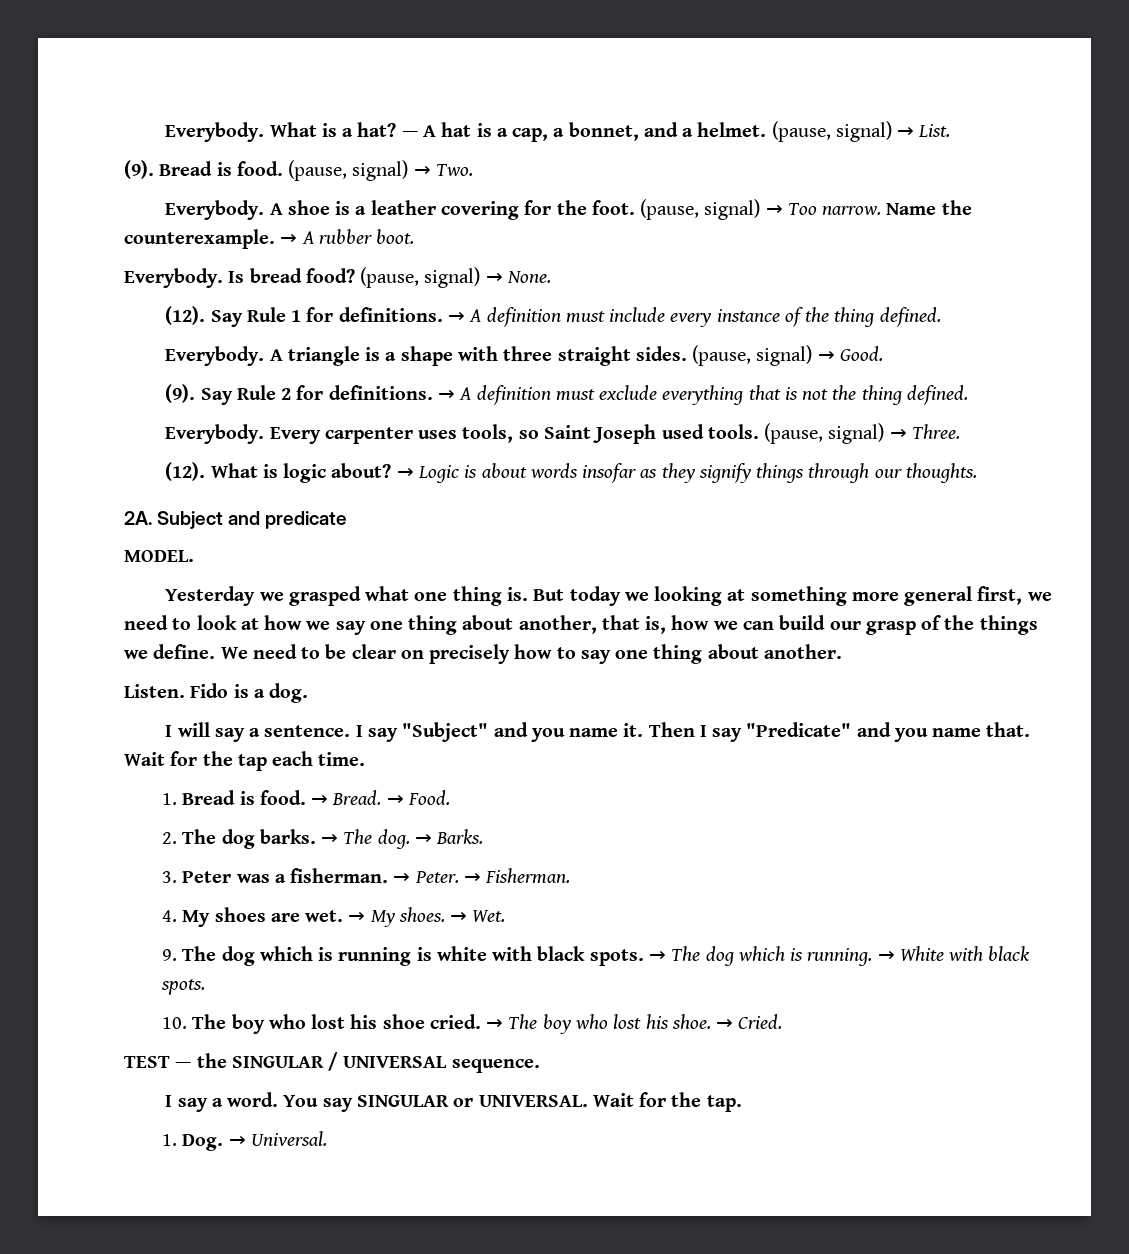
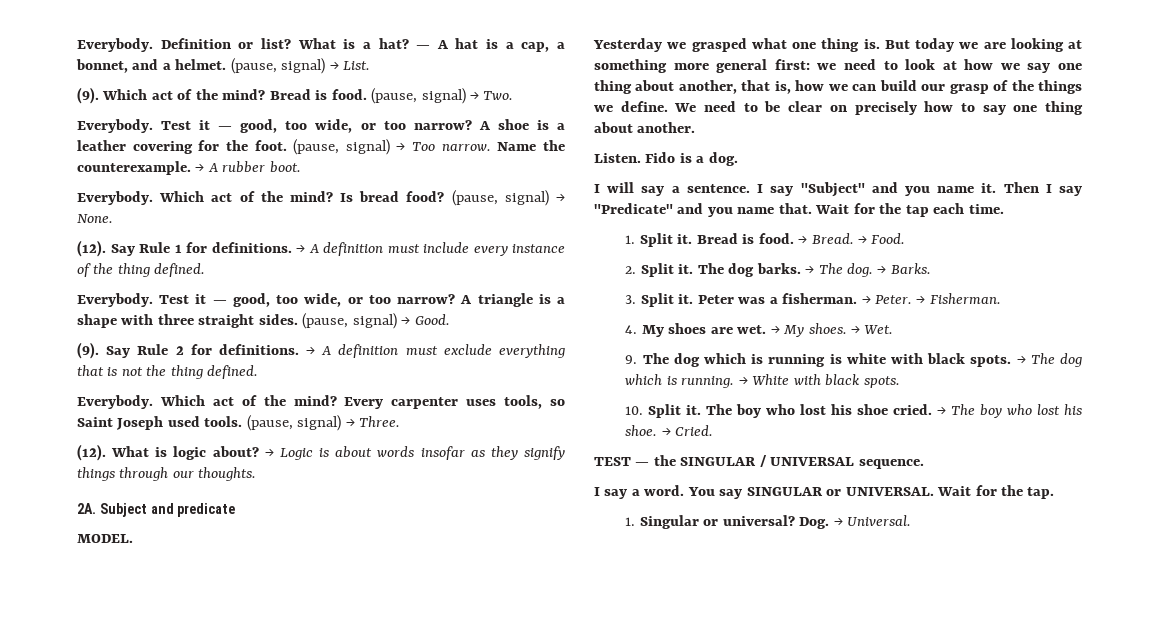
[165,122,265,142] Everybody. -> [77,38,291,52] Everybody. Definition or list?
(154, 169) none -> [102,89,266,100] Which act of the mind?
(265, 210) none -> [161,119,472,133] Test it — good, too wide, or too narrow?
(223, 278) none -> [159,191,333,202] Which act of the mind?
(265, 356) none -> [159,293,456,307] Test it — good, too wide, or too narrow?
(265, 434) none -> [159,395,337,406] Which act of the mind?
(649, 596) none -> [983,42,1006,49] are
[977,586,1023,605] first, -> [774,59,810,70] first:
(178, 799) none -> [639,233,693,247] Split it.
(178, 838) none -> [640,263,694,277] Split it.
(178, 877) none -> [640,293,694,307] Split it.
(188, 1023) none -> [648,404,702,418] Split it.
(178, 1140) none -> [639,515,795,529] Singular or universal?

